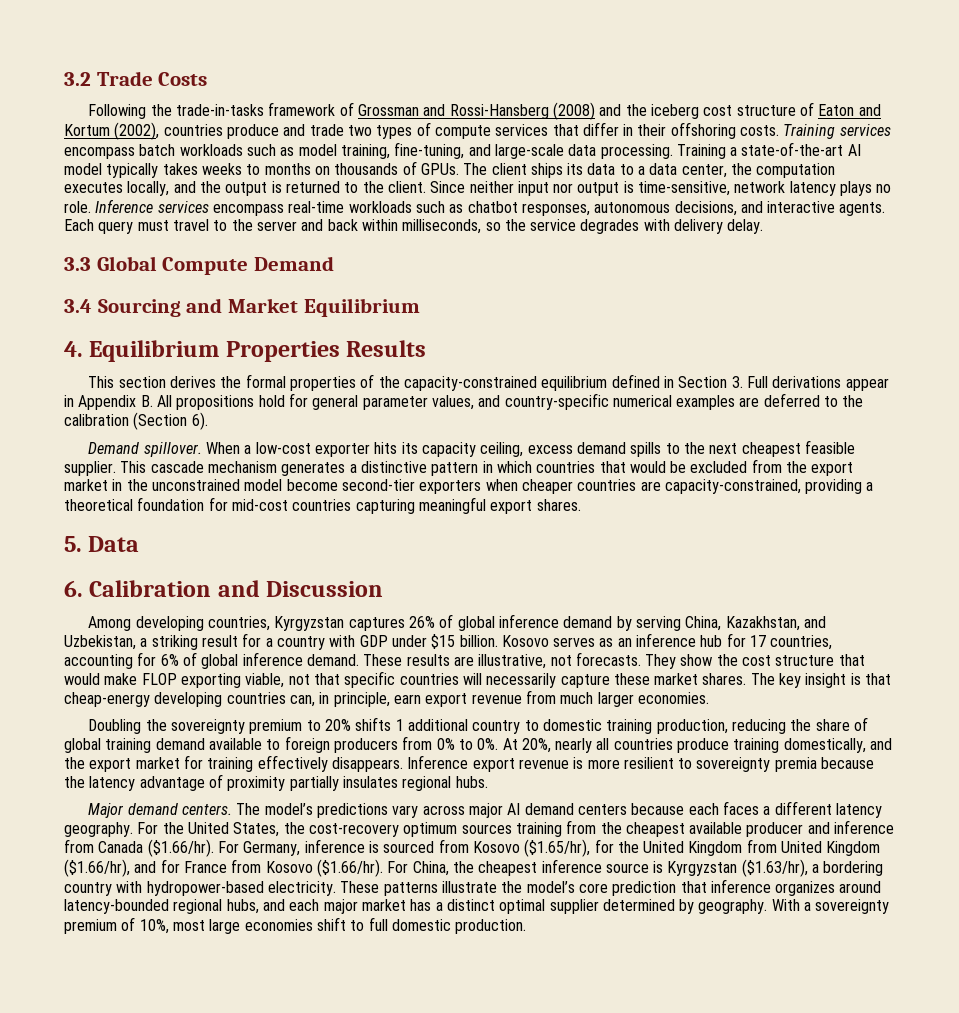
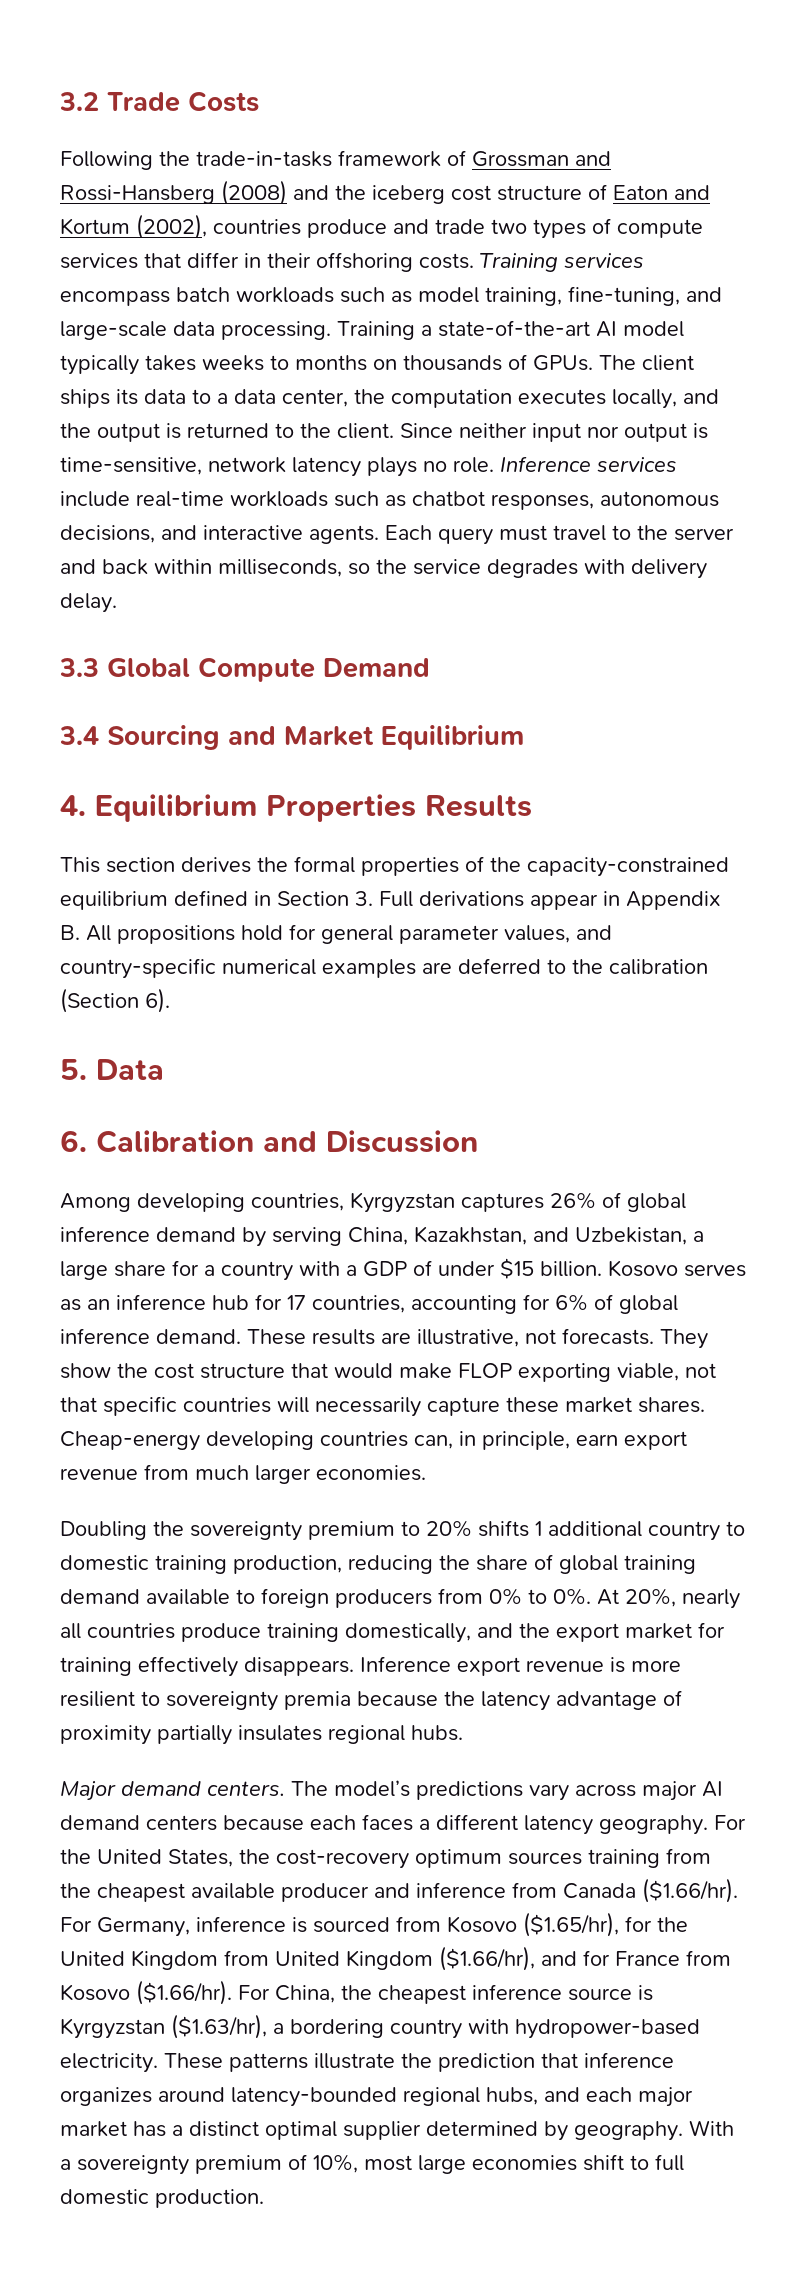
[212,204,284,216] encompass -> [60,491,130,507] include
[88,440,855,457] [64,459,854,476] [64,479,874,494] [64,497,581,514] // Demand spillover. When a low-cost exporter hits its capacity ceiling, excess demand spills to the next cheapest feasible supplier. This cascade mechanism generates a distinctive pattern in which countries that would be excluded from the export market in the unconstrained model become second-tier exporters when cheaper countries are capacity-constrained, providing a theoretical foundation for mid-cost countries capturing meaningful export shares. -> (170, 1000) none
[151,635,238,650] striking result -> [60,1261,166,1280] large share
[359,635,388,647] GDP -> [346,1260,432,1277] a GDP of
[750,673,892,688] [64,692,150,707] The key insight is that cheap-energy -> [60,1431,200,1451] Cheap-energy
[526,881,608,893] model’s core -> (432, 2060) none

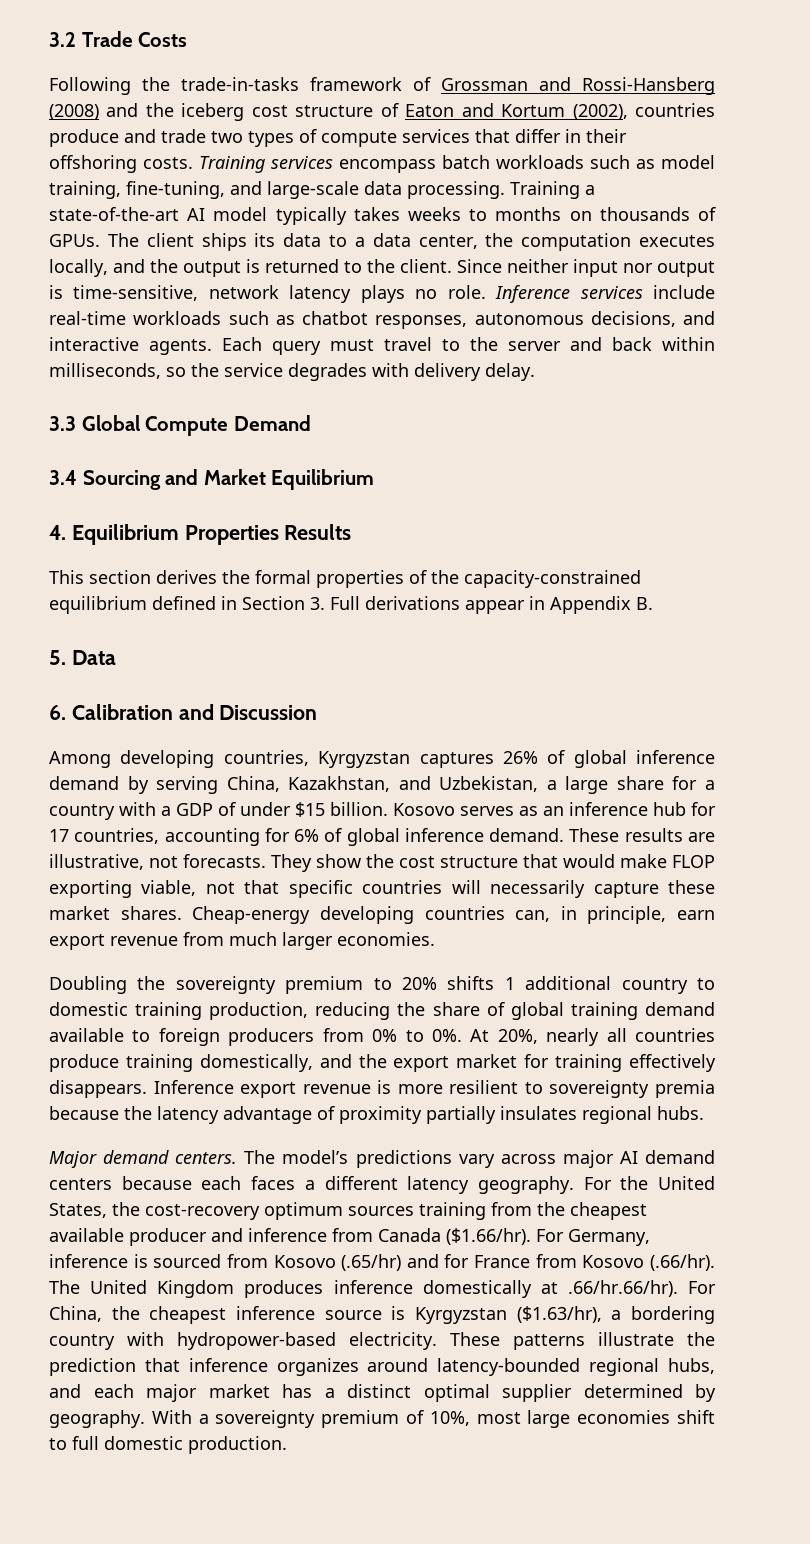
[86,924,612,944] [60,958,708,979] [60,988,170,1013] All propositions hold for general parameter values, and country-specific numerical examples are deferred to the calibration (Section 6). -> (653, 603) none
[523,1912,688,1937] [60,1946,535,1971] ($1.65/hr), for the United Kingdom from United Kingdom ($1.66/hr), -> [341,1254,402,1271] (.65/hr)
[136,1980,232,2005] ($1.66/hr). -> [649,1254,715,1271] [49,1280,678,1298] (.66/hr). The United Kingdom produces inference domestically at .66/hr.66/hr).

